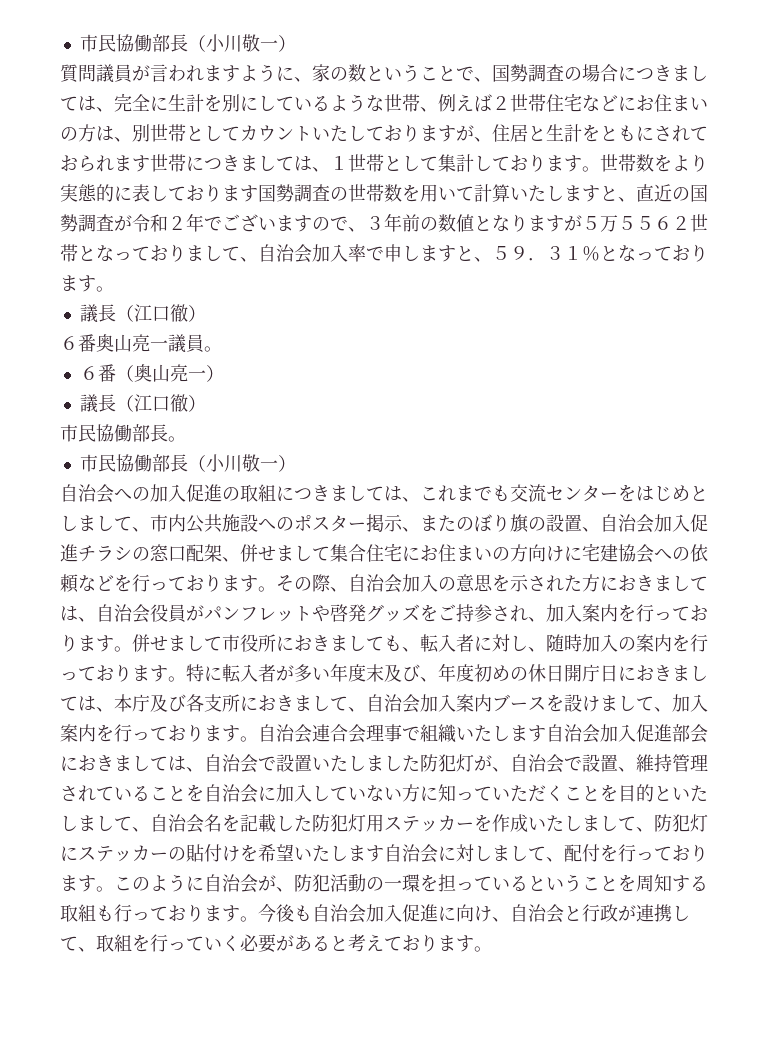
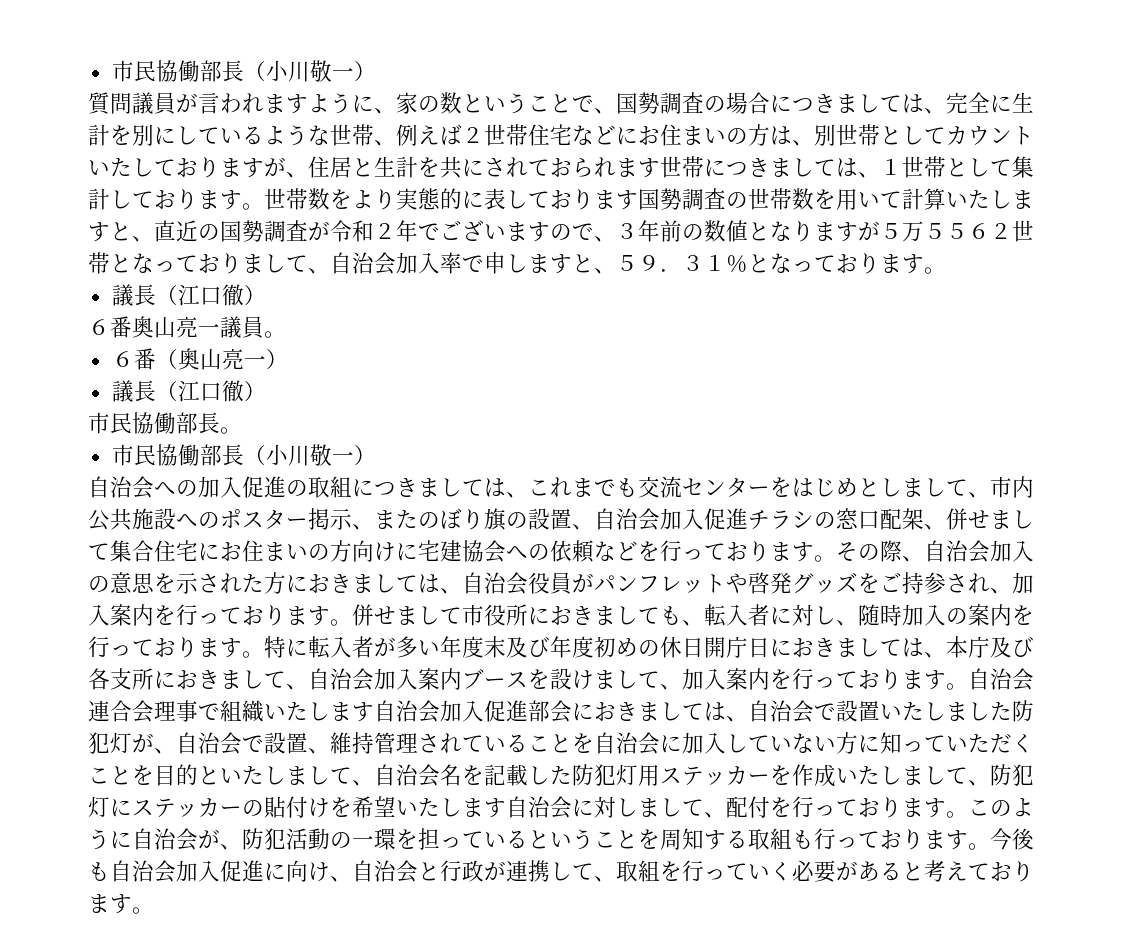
[600,125,636,142] とも -> [440,156,462,179] 共
[420,677,438,682] 、 -> (550, 646) none

